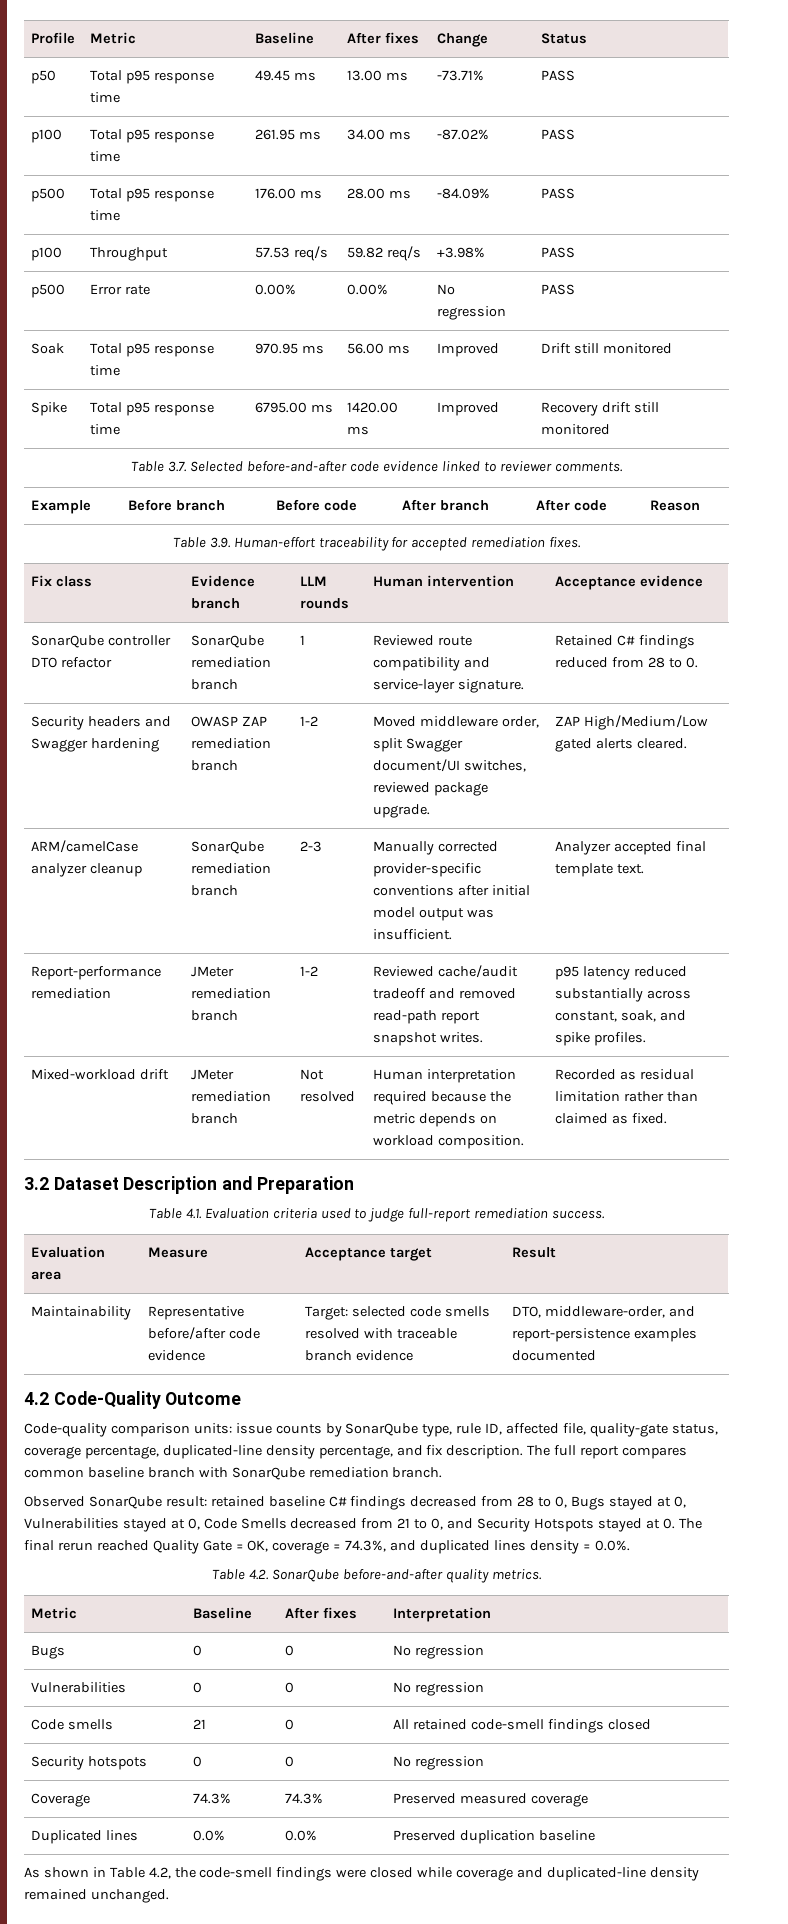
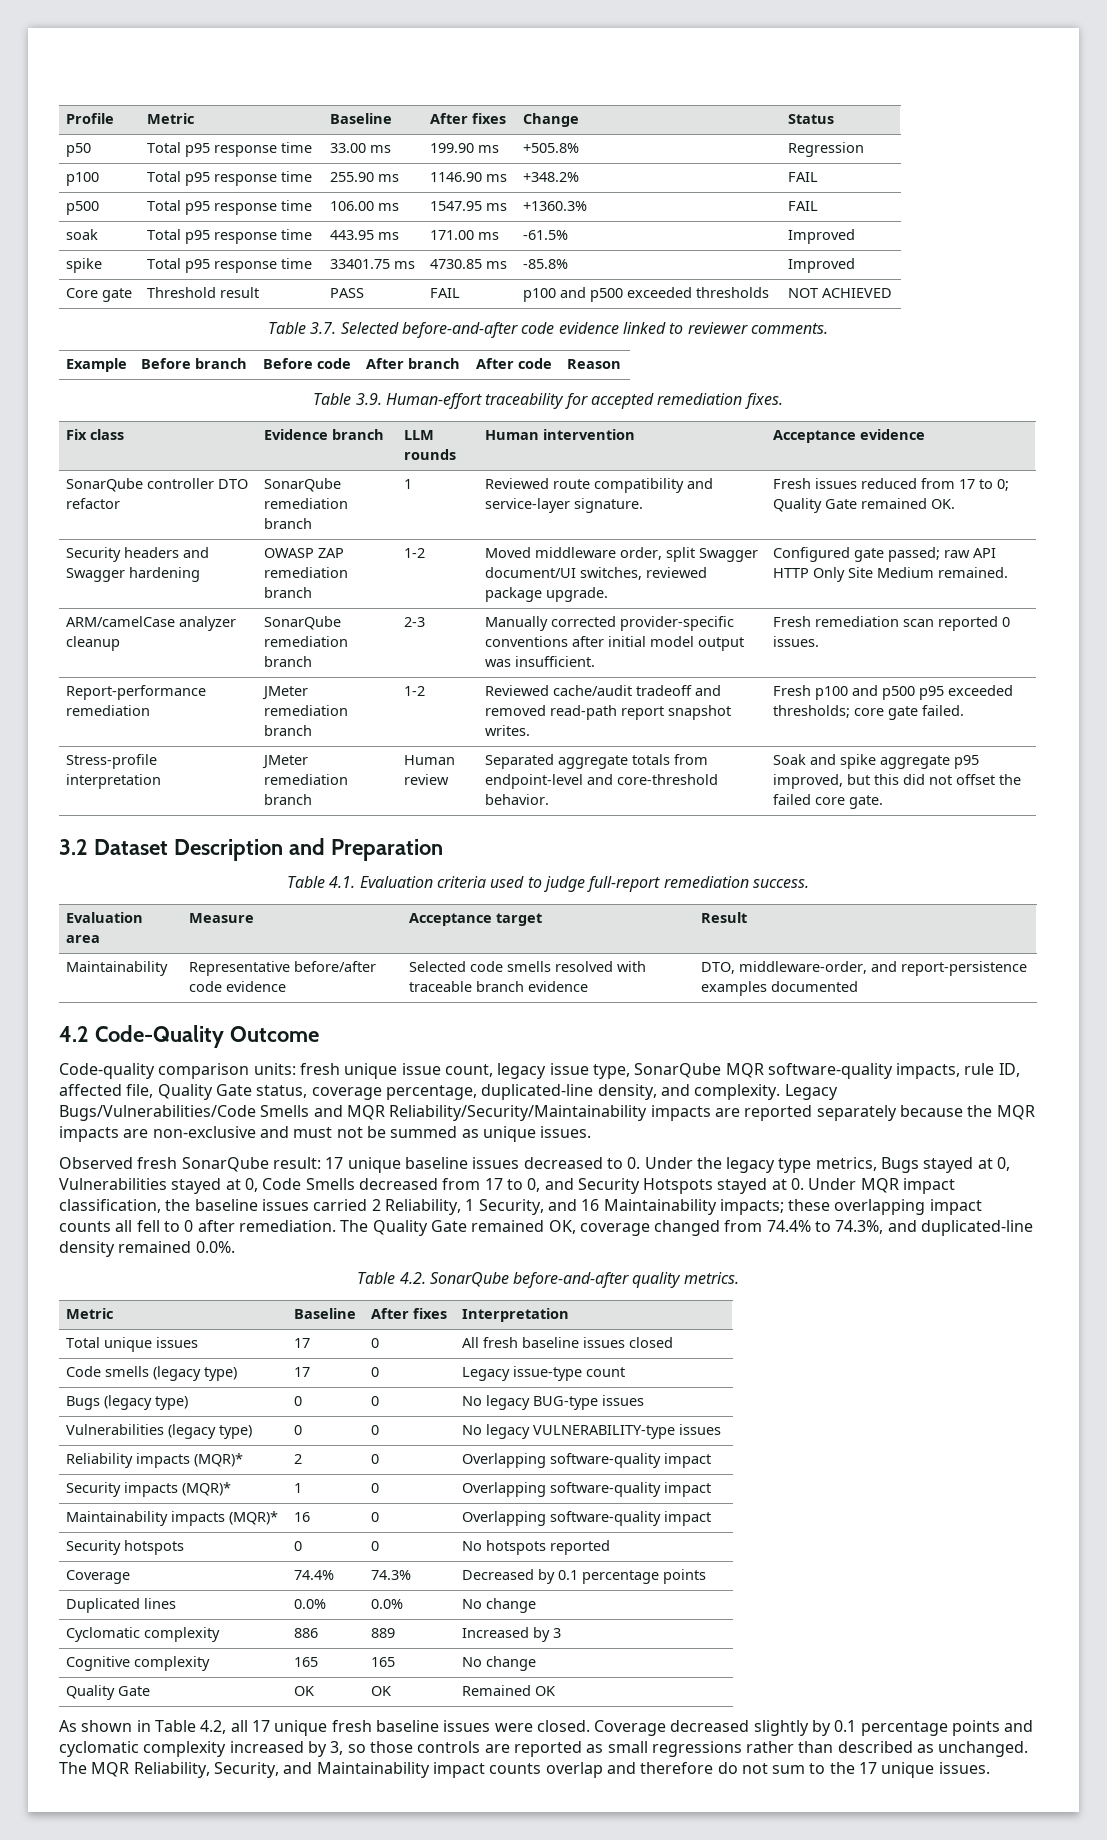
[255,70,317,81] [347,70,409,81] [437,70,485,81] [541,70,576,81] 49.45 ms | 13.00 ms | -73.71% | PASS -> [329,143,391,153] [429,143,499,153] [522,143,579,153] [787,142,864,157] 33.00 ms | 199.90 ms | +505.8% | Regression
[255,129,322,140] [347,129,412,140] [437,129,490,140] [541,129,576,140] 261.95 ms | 34.00 ms | -87.02% | PASS -> [329,172,399,182] [429,172,507,182] [522,172,579,182] [787,172,818,182] 255.90 ms | 1146.90 ms | +348.2% | FAIL
[255,188,323,199] [347,188,412,199] [437,188,491,199] [541,188,576,199] [31,247,63,261] [90,247,169,261] [255,246,329,261] [347,246,422,261] [437,247,486,258] [541,247,576,258] [31,284,66,298] [90,284,151,295] [255,284,297,295] [347,284,389,295] [437,284,456,295] [437,306,507,320] [541,284,576,295] [31,343,65,354] [90,343,214,357] [90,365,121,376] [255,343,325,354] [347,343,411,354] [437,343,500,357] [541,343,672,354] [31,402,68,416] [90,402,214,416] [90,424,121,435] [255,402,334,413] [347,402,399,413] [347,426,370,435] [437,402,500,416] [541,402,659,416] [541,424,611,435] 176.00 ms | 28.00 ms | -84.09% | PASS // p100 | Throughput | 57.53 req/s | 59.82 req/s | +3.98% | PASS // p500 | Error rate | 0.00% | 0.00% | No regression | PASS // Soak | Total p95 response time | 970.95 ms | 56.00 ms | Improved | Drift still monitored // Spike | Total p95 response time | 6795.00 ms | 1420.00 ms | Improved | Recovery drift still monitored -> [329,201,399,211] [429,201,507,211] [522,201,587,211] [787,201,818,211] [65,229,98,240] [146,229,312,244] [329,230,399,240] [429,230,499,240] [522,230,568,240] [787,229,855,244] [65,258,102,273] [146,258,312,273] [329,259,415,269] [429,259,507,269] [522,259,568,269] [787,258,855,273] [65,288,132,302] [146,287,259,298] [329,288,364,298] [429,288,460,298] [522,287,769,302] [787,288,892,298] 106.00 ms | 1547.95 ms | +1360.3% | FAIL // soak | Total p95 response time | 443.95 ms | 171.00 ms | -61.5% | Improved // spike | Total p95 response time | 33401.75 ms | 4730.85 ms | -85.8% | Improved // Core gate | Threshold result | PASS | FAIL | p100 and p500 exceeded thresholds | NOT ACHIEVED
[555,635,695,649] [555,657,698,668] Retained C# findings reduced from 28 to 0. -> [772,478,1009,491] [772,498,955,513] Fresh issues reduced from 17 to 0; Quality Gate remained OK.
[555,715,709,730] [555,738,687,752] ZAP High/Medium/Low gated alerts cleared. -> [772,547,996,562] [772,567,1008,582] Configured gate passed; raw API HTTP Only Site Medium remained.
[555,841,706,855] [555,863,645,877] Analyzer accepted final template text. -> [772,616,1010,631] [772,636,819,647] Fresh remediation scan reported 0 issues.
[555,966,687,980] [555,988,692,1002] [555,1010,686,1022] [555,1032,647,1046] [31,1069,170,1080] [191,1069,235,1080] [191,1091,272,1102] [191,1113,239,1124] [300,1069,325,1080] [300,1091,356,1102] [373,1069,517,1083] [373,1091,511,1105] [373,1113,497,1127] [373,1135,525,1149] [555,1069,694,1080] [555,1091,698,1102] [555,1113,667,1124] p95 latency reduced substantially across constant, soak, and spike profiles. // Mixed-workload drift | JMeter remediation branch | Not resolved | Human interpretation required because the metric depends on workload composition. | Recorded as residual limitation rather than claimed as fixed. -> [772,685,1013,700] [772,705,964,720] [65,754,157,769] [65,774,161,789] [261,755,308,769] [263,774,348,785] [263,794,312,805] [403,755,455,765] [403,774,449,785] [484,754,708,769] [484,774,718,789] [484,794,549,805] [772,754,979,769] [772,774,1021,789] [772,794,883,809] Fresh p100 and p500 p95 exceeded thresholds; core gate failed. // Stress-profile interpretation | JMeter remediation branch | Human review | Separated aggregate totals from endpoint-level and core-threshold behavior. | Soak and spike aggregate p95 improved, but this did not offset the failed core gate.
[305,1306,407,1320] Target: selected -> [408,961,466,972] Selected
[235,1423,453,1437] issue counts by SonarQube type, -> [299,1063,961,1079] fresh unique issue count, legacy issue type, SonarQube MQR software-quality impacts,
[589,1423,668,1437] quality-gate -> [157,1084,252,1100] Quality Gate
[265,1445,688,1459] [24,1467,443,1480] density percentage, and fix description. The full report compares common baseline branch with SonarQube remediation branch. -> [597,1084,838,1100] [59,1105,1035,1121] [59,1126,592,1142] density, and complexity. Legacy Bugs/Vulnerabilities/Code Smells and MQR Reliability/Security/Maintainability impacts are reported separately because the MQR impacts are non-exclusive and must not be summed as unique issues.
(85, 1501) none -> [137,1157,178,1169] fresh
[210,1496,568,1510] retained baseline C# findings decreased from 28 to 0, -> [325,1157,877,1173] 17 unique baseline issues decreased to 0. Under the legacy type metrics,
[397,1518,411,1528] 21 -> [484,1178,503,1190] 17
[678,1518,702,1529] [24,1540,244,1554] The final rerun reached Quality Gate = -> [808,1178,956,1194] [59,1199,982,1215] [59,1220,545,1236] Under MQR impact classification, the baseline issues carried 2 Reliability, 1 Security, and 16 Maintainability impacts; these overlapping impact counts all fell to 0 after remediation. The Quality Gate remained
[333,1540,591,1554] = 74.3%, and duplicated lines density = -> [654,1220,1034,1236] [59,1241,192,1257] changed from 74.4% to 74.3%, and duplicated-line density remained
[31,1645,66,1659] [193,1645,203,1656] [285,1645,295,1656] [393,1645,485,1659] [31,1682,127,1693] [193,1682,203,1693] [285,1682,295,1693] [393,1682,485,1696] [31,1719,114,1730] [193,1719,207,1729] [285,1719,295,1730] [393,1719,651,1733] // Bugs | 0 | 0 | No regression // Vulnerabilities | 0 | 0 | No regression // Code smells | 21 | 0 | All retained code-smell findings closed -> [65,1337,198,1352] [293,1338,310,1348] [370,1338,379,1348] [461,1337,673,1348] [65,1366,237,1381] [293,1367,310,1377] [370,1367,379,1377] [461,1366,625,1381] [65,1395,188,1410] [293,1396,302,1406] [370,1396,379,1406] [461,1395,644,1410] [65,1424,252,1439] [293,1425,302,1435] [370,1425,379,1435] [461,1424,721,1439] [65,1453,243,1468] [293,1454,302,1464] [370,1454,379,1464] [461,1453,711,1468] [65,1482,231,1497] [293,1483,302,1493] [370,1483,379,1493] [461,1482,711,1497] [65,1511,278,1526] [293,1512,310,1522] [370,1512,379,1522] [461,1511,711,1526] // Total unique issues | 17 | 0 | All fresh baseline issues closed // Code smells (legacy type) | 17 | 0 | Legacy issue-type count // Bugs (legacy type) | 0 | 0 | No legacy BUG-type issues // Vulnerabilities (legacy type) | 0 | 0 | No legacy VULNERABILITY-type issues // Reliability impacts (MQR)* | 2 | 0 | Overlapping software-quality impact // Security impacts (MQR)* | 1 | 0 | Overlapping software-quality impact // Maintainability impacts (MQR)* | 16 | 0 | Overlapping software-quality impact
[415,1756,485,1770] regression -> [485,1540,610,1555] hotspots reported
[193,1793,232,1804] [285,1793,324,1804] [393,1793,588,1807] 74.3% | 74.3% | Preserved measured coverage -> [293,1570,334,1580] [370,1570,411,1580] [461,1569,706,1584] 74.4% | 74.3% | Decreased by 0.1 percentage points
[393,1830,595,1844] Preserved duplication baseline -> [461,1598,536,1613] [65,1627,220,1642] [293,1628,318,1638] [370,1628,395,1638] [461,1627,561,1642] [65,1656,210,1671] [293,1657,318,1667] [370,1657,395,1667] [461,1656,536,1671] [65,1685,150,1700] [293,1686,314,1696] [370,1686,391,1696] [461,1685,555,1696] No change // Cyclomatic complexity | 886 | 889 | Increased by 3 // Cognitive complexity | 165 | 165 | No change // Quality Gate | OK | OK | Remained OK
[174,1867,699,1881] [24,1889,169,1903] the code-smell findings were closed while coverage and duplicated-line density remained unchanged. -> [230,1720,1034,1736] [59,1741,1029,1757] [59,1762,990,1778] all 17 unique fresh baseline issues were closed. Coverage decreased slightly by 0.1 percentage points and cyclomatic complexity increased by 3, so those controls are reported as small regressions rather than described as unchanged. The MQR Reliability, Security, and Maintainability impact counts overlap and therefore do not sum to the 17 unique issues.

